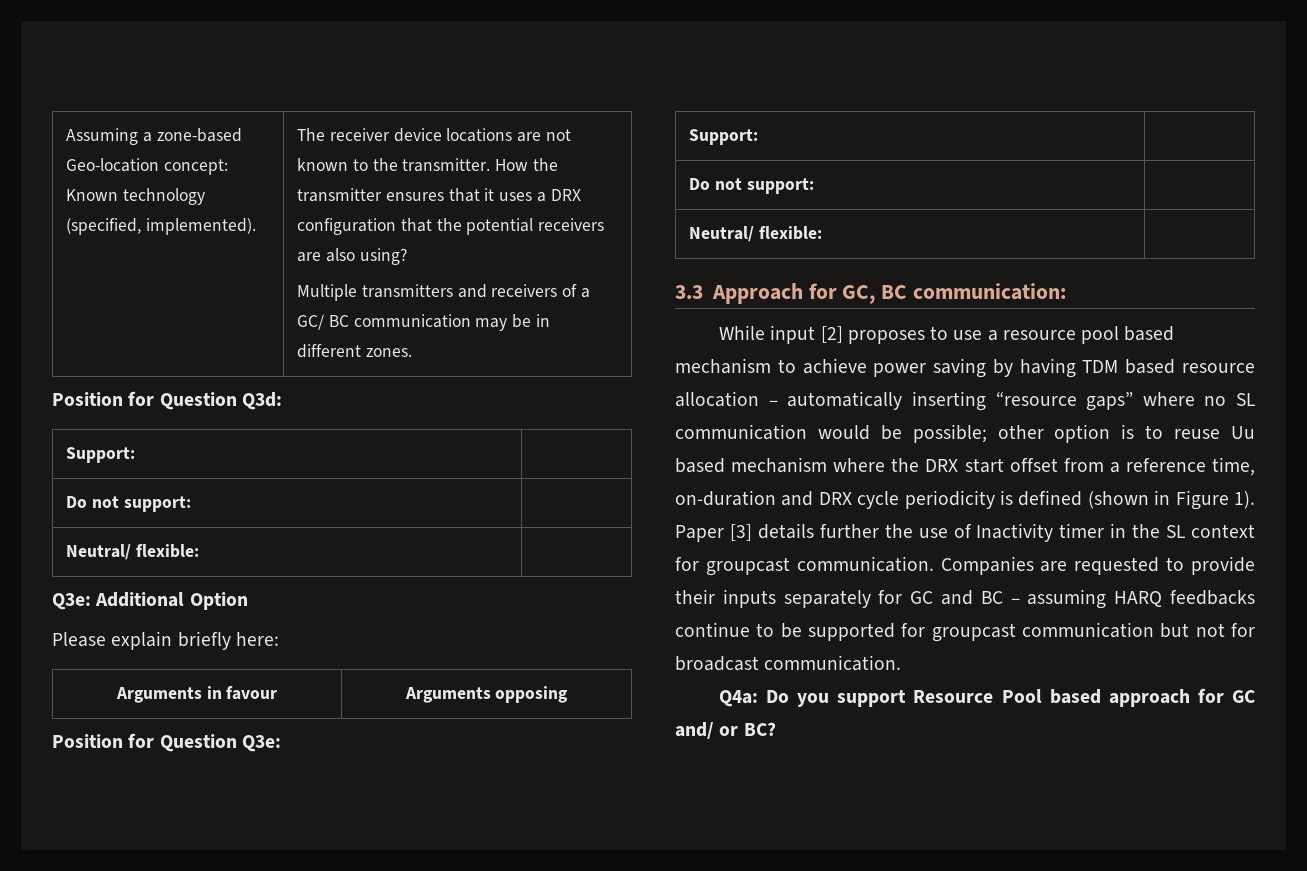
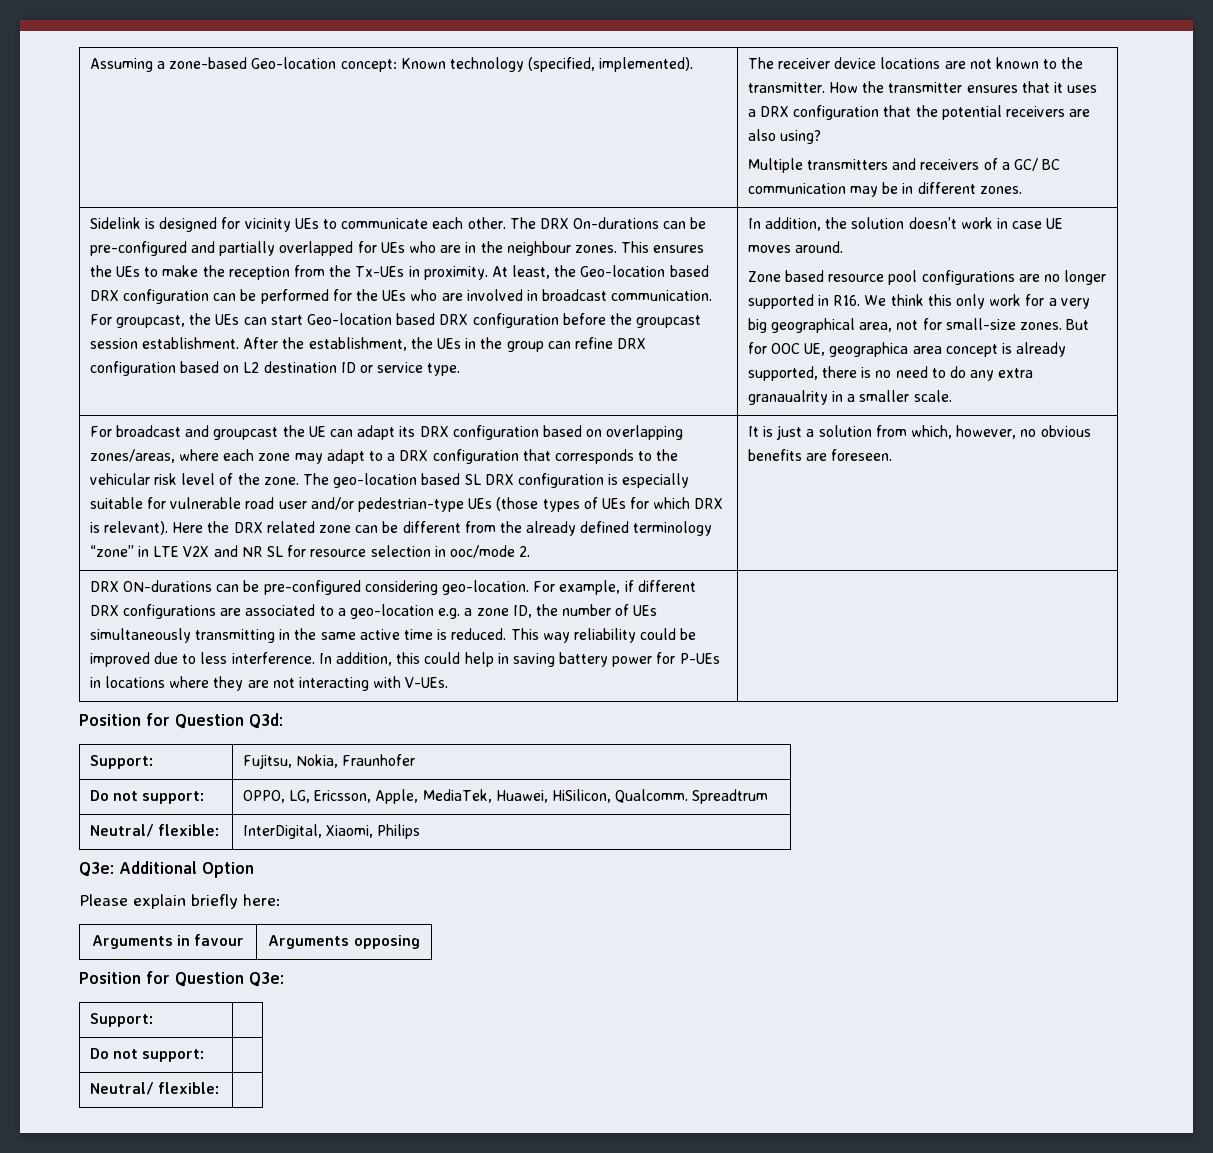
(412, 352) none -> [89,217,707,232] [89,241,705,256] [89,265,709,280] [89,289,713,304] [89,313,702,328] [89,337,647,352] [89,361,461,376] [747,217,1064,231] [747,241,844,253] [747,270,1107,285] [747,294,1090,309] [747,318,1090,333] [747,342,1067,357] [747,366,1034,381] [747,390,952,405] [89,425,684,440] [89,449,679,464] [89,473,690,488] [89,497,724,512] [89,521,713,536] [89,545,531,558] [747,425,1091,440] [747,449,893,461] [89,580,696,595] [89,604,658,619] [89,628,697,643] [89,652,720,667] [89,676,449,691] // Sidelink is designed for vicinity UEs to communicate each other. The DRX On-durations can be pre-configured and partially overlapped for UEs who are in the neighbour zones. This ensures the UEs to make the reception from the Tx-UEs in proximity. At least, the Geo-location based DRX configuration can be performed for the UEs who are involved in broadcast communication. For groupcast, the UEs can start Geo-location based DRX configuration before the groupcast session establishment. After the establishment, the UEs in the group can refine DRX configuration based on L2 destination ID or service type. | In addition, the solution doesn’t work in case UE moves around. // Zone based resource pool configurations are no longer supported in R16. We think this only work for a very big geographical area, not for small-size zones. But for OOC UE, geographica area concept is already supported, there is no need to do any extra granaualrity in a smaller scale. // For broadcast and groupcast the UE can adapt its DRX configuration based on overlapping zones/areas, where each zone may adapt to a DRX configuration that corresponds to the vehicular risk level of the zone. The geo-location based SL DRX configuration is especially suitable for vulnerable road user and/or pedestrian-type UEs (those types of UEs for which DRX is relevant). Here the DRX related zone can be different from the already defined terminology “zone” in LTE V2X and NR SL for resource selection in ooc/mode 2. | It is just a solution from which, however, no obvious benefits are foreseen. // DRX ON-durations can be pre-configured considering geo-location. For example, if different DRX configurations are associated to a geo-location e.g. a zone ID, the number of UEs simultaneously transmitting in the same active time is reduced. This way reliability could be improved due to less interference. In addition, this could help in saving battery power for P-UEs in locations where they are not interacting with V-UEs. |
[66,496,191,512] [66,544,199,560] // Do not support: | // Neutral/ flexible: | -> [242,754,416,769] [89,790,205,804] [242,789,769,804] [89,824,220,837] [242,824,421,839] Fujitsu, Nokia, Fraunhofer // Do not support: | OPPO, LG, Ericsson, Apple, MediaTek, Huawei, HiSilicon, Qualcomm. Spreadtrum // Neutral/ flexible: | InterDigital, Xiaomi, Philips
[675,283,1066,304] [719,325,1175,344] [675,358,1255,378] [675,391,1255,411] [675,424,1255,443] [675,457,1255,476] [675,490,1255,510] [675,523,1255,542] [675,556,1255,576] [675,589,1255,609] [675,622,1255,642] [675,655,902,671] [719,688,1255,707] [675,722,776,739] // 3.3 Approach for GC, BC communication: // While input [2] proposes to use a resource pool based mechanism to achieve power saving by having TDM based resource allocation – automatically inserting “resource gaps” where no SL communication would be possible; other option is to reuse Uu based mechanism where the DRX start offset from a reference time, on-duration and DRX cycle periodicity is defined (shown in Figure 1). Paper [3] details further the use of Inactivity timer in the SL context for groupcast communication. Companies are requested to provide their inputs separately for GC and BC – assuming HARQ feedbacks continue to be supported for groupcast communication but not for broadcast communication. // Q4a: Do you support Resource Pool based approach for GC and/ or BC? -> (220, 1088) none

